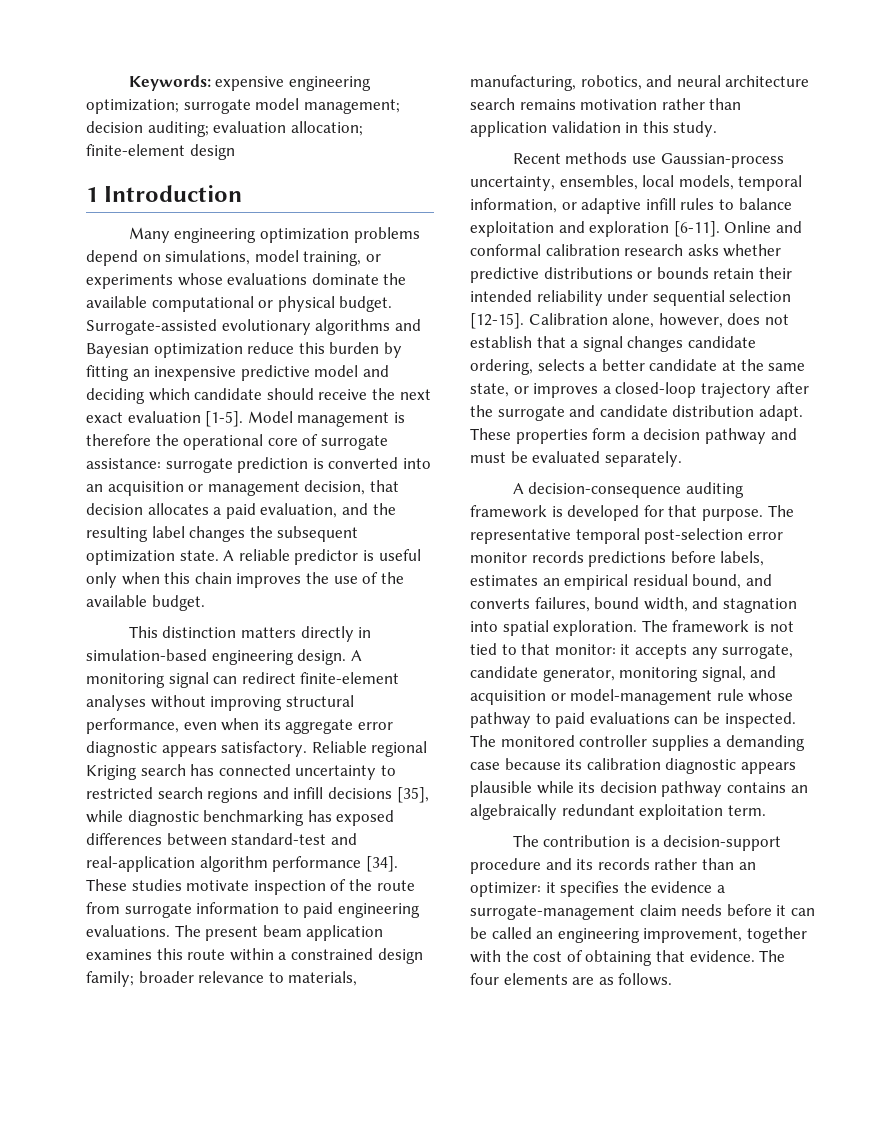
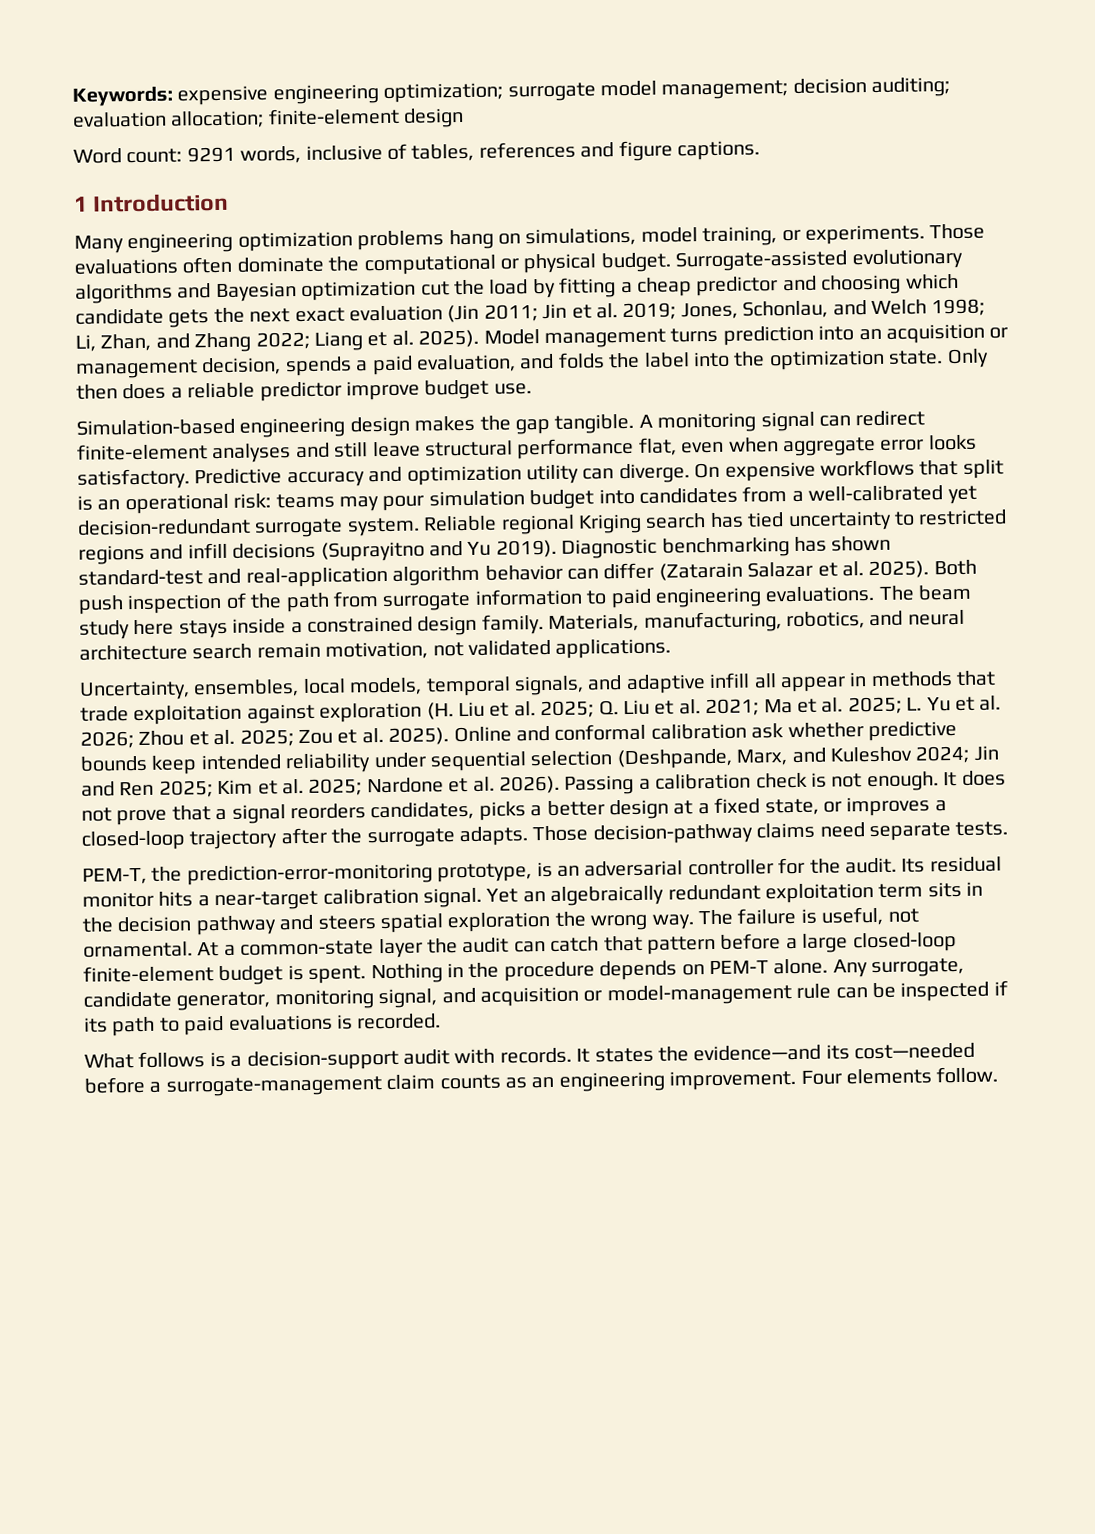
(235, 152) none -> [73,140,760,164] // Word count: 9291 words, inclusive of tables, references and figure captions.
[86,250,138,266] depend -> [448,229,494,250] hang
[86,273,308,289] experiments whose evaluations -> [804,223,986,245] [74,256,233,275] experiments. Those evaluations often
[86,296,147,308] available -> (360, 264) none
[247,342,402,358] [86,365,389,381] [86,388,431,404] [86,411,405,427] [86,434,388,450] [86,457,399,473] reduce this burden by fitting an inexpensive predictive model and deciding which candidate should receive the next exact evaluation [1-5]. Model management is therefore the operational core of surrogate assistance: surrogate prediction is converted -> [420,273,959,299] [75,298,986,328] [75,325,814,353] cut the load by fitting a cheap predictor and choosing which candidate gets the next exact evaluation (Jin 2011; Jin et al. 2019; Jones, Schonlau, and Welch 1998; Li, Zhan, and Zhang 2022; Liang et al. 2025). Model management turns prediction
[369,480,399,492] [86,503,209,515] that decision allocates -> [284,356,352,377] spends
[372,503,396,515] [86,526,359,542] [86,549,421,565] [86,572,404,588] [86,595,205,611] [128,626,372,642] [86,649,347,665] the resulting label changes the subsequent optimization state. A reliable predictor is useful only when this chain improves the use of the available budget. // This distinction matters directly in simulation-based engineering design. -> [557,348,989,371] [76,379,532,402] [76,413,635,438] folds the label into the optimization state. Only then does a reliable predictor improve budget use. // Simulation-based engineering design makes the gap tangible.
[150,695,354,711] [86,718,179,734] without improving structural performance, -> [295,437,677,460] and still leave structural performance flat,
[263,719,281,730] its -> (779, 445) none
[86,741,308,757] diagnostic appears satisfactory. -> [927,434,977,451] [77,459,1004,490] [77,485,977,515] [77,517,420,538] looks satisfactory. Predictive accuracy and optimization utility can diverge. On expensive workflows that split is an operational risk: teams may pour simulation budget into candidates from a well-calibrated yet decision-redundant surrogate system.
[218,764,291,776] connected -> [747,512,785,528] tied
[157,787,203,799] search -> (1008, 517) none
[396,787,429,803] [86,810,395,826] [86,833,357,846] [86,856,398,872] [86,879,250,891] [35], while diagnostic benchmarking has exposed differences between standard-test and real-application algorithm performance [34]. These studies motivate -> [320,535,892,562] [78,559,977,588] [78,595,124,615] (Suprayitno and Yu 2019). Diagnostic benchmarking has shown standard-test and real-application algorithm behavior can differ (Zatarain Salazar et al. 2025). Both push
[376,880,415,891] route -> [285,592,330,613] path
[205,925,384,941] [86,948,423,964] [86,971,358,987] present beam application examines this route within a constrained design family; broader relevance to materials, -> [918,584,972,601] [79,613,640,640] beam study here stays inside a constrained design family. Materials,
[519,98,742,110] [470,121,718,137] [512,152,784,168] [470,175,803,191] [470,198,792,214] [470,221,802,237] [470,244,782,257] [470,267,792,283] remains motivation rather than application validation in this study. // Recent methods use Gaussian-process uncertainty, ensembles, local models, temporal information, or adaptive infill rules to balance exploitation and exploration [6-11]. Online and conformal calibration research asks whether predictive distributions or bounds retain their -> [256,638,672,660] [79,670,997,701] [80,695,1002,726] [80,721,957,749] [80,755,198,775] remain motivation, not validated applications. // Uncertainty, ensembles, local models, temporal signals, and adaptive infill all appear in methods that trade exploitation against exploration (H. Liu et al. 2025; Q. Liu et al. 2021; Ma et al. 2025; L. Yu et al. 2026; Zhou et al. 2025; Zou et al. 2025). Online and conformal calibration ask whether predictive bounds keep
[470,313,723,329] [12-15]. Calibration alone, however, -> [616,745,999,770] [81,771,958,798] (Deshpande, Marx, and Kuleshov 2024; Jin and Ren 2025; Kim et al. 2025; Nardone et al. 2026). Passing a calibration check is not enough. It
[470,336,532,348] establish -> [116,809,168,826] prove
[627,336,756,352] [470,359,806,375] changes candidate ordering, selects a better candidate at the same -> [290,797,761,821] reorders candidates, picks a better design at a fixed
[569,405,803,421] [470,428,797,444] [470,451,682,467] [512,482,744,498] [470,505,794,521] [470,528,783,544] [470,551,765,567] [470,574,772,590] [470,597,797,613] [470,620,794,636] [470,643,718,659] and candidate distribution adapt. These properties form a decision pathway and must be evaluated separately. // A decision-consequence auditing framework is developed for that purpose. The representative temporal post-selection error monitor records predictions before labels, estimates an empirical residual bound, and converts failures, bound width, and stagnation into spatial exploration. The framework is not tied to that monitor: it accepts any -> [459,821,1009,847] [82,856,1002,886] [82,881,984,911] [82,906,919,936] [83,932,957,959] [83,958,868,986] adapts. Those decision-pathway claims need separate tests. // PEM-T, the prediction-error-monitoring prototype, is an adversarial controller for the audit. Its residual monitor hits a near-target calibration signal. Yet an algebraically redundant exploitation term sits in the decision pathway and steers spatial exploration the wrong way. The failure is useful, not ornamental. At a common-state layer the audit can catch that pattern before a large closed-loop finite-element budget is spent. Nothing in the procedure depends on PEM-T alone. Any
[748,689,794,702] [470,712,796,728] [470,735,805,751] [470,758,796,774] [470,781,808,797] [470,804,766,820] [512,835,782,851] [470,858,756,874] [470,881,725,897] [470,904,815,920] [470,927,807,943] [470,950,786,966] [470,973,673,986] whose pathway to paid evaluations can be inspected. The monitored controller supplies a demanding case because its calibration diagnostic appears plausible while its decision pathway contains an algebraically redundant exploitation term. // The contribution is a decision-support procedure and its records rather than an optimizer: it specifies the evidence a surrogate-management claim needs before it can be called an engineering improvement, together with the cost of obtaining that evidence. The four elements are as follows. -> [835,980,1008,1002] [84,1013,442,1037] [84,1042,976,1071] [84,1066,999,1097] can be inspected if its path to paid evaluations is recorded. // What follows is a decision-support audit with records. It states the evidence—and its cost—needed before a surrogate-management claim counts as an engineering improvement. Four elements follow.

